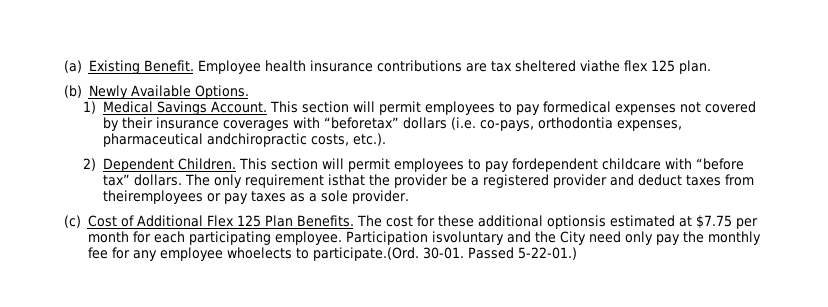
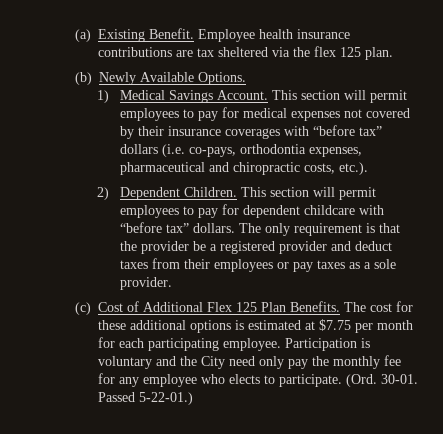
[579,60,620,72] viathe -> [271,47,310,57] via the
[543,101,612,113] formedical -> [222,107,288,118] for medical
[324,117,400,129] “beforetax” -> [313,125,383,136] “before tax”
[207,133,308,147] andchiropractic -> [209,162,301,175] and chiropractic
[512,158,599,172] fordependent -> [222,204,301,218] for dependent
[328,174,366,186] isthat -> [366,223,401,233] is that
[103,190,204,204] theiremployees -> [184,259,274,272] their employees
[546,215,606,229] optionsis -> [189,320,244,333] options is
[431,231,504,245] isvoluntary -> [360,338,370,348] [97,356,152,369] is voluntary
[226,247,419,261] whoelects to participate.(Ord. -> [200,374,377,387] who elects to participate. (Ord.

